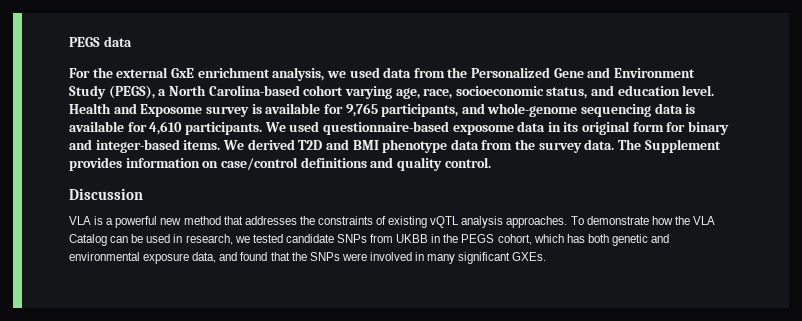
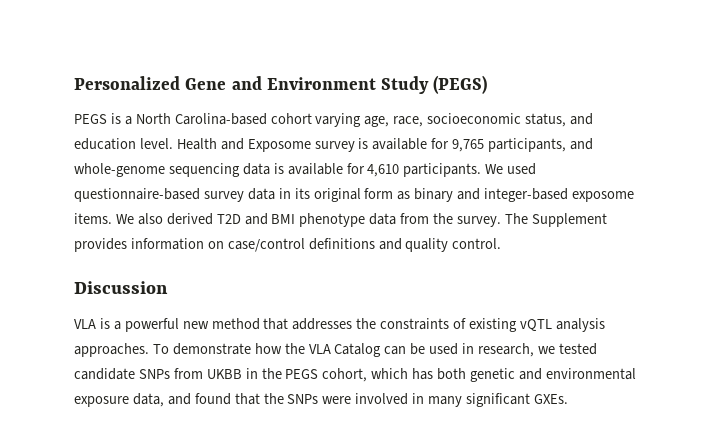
[69,36,132,47] [69,67,468,81] PEGS data // For the external GxE enrichment analysis, we used data from the -> (74, 83) none
[108,85,155,99] (PEGS), -> [433,75,488,94] [74,113,121,124] (PEGS) // PEGS is
[452,125,514,135] exposome -> [203,191,244,202] survey
[666,122,686,132] for -> [397,191,411,200] as
(180, 146) none -> [572,191,635,202] exposome
(244, 145) none -> [137,213,163,225] also
[538,139,615,153] survey data. -> [457,216,502,227] survey.

